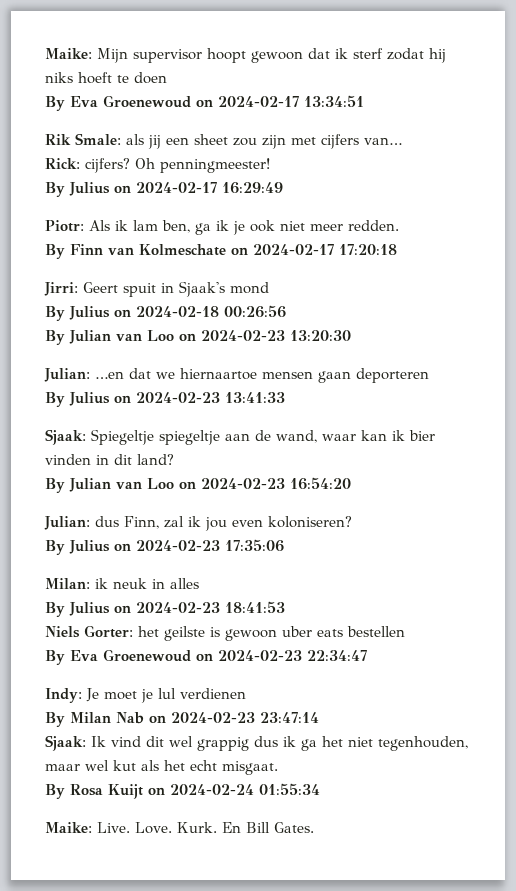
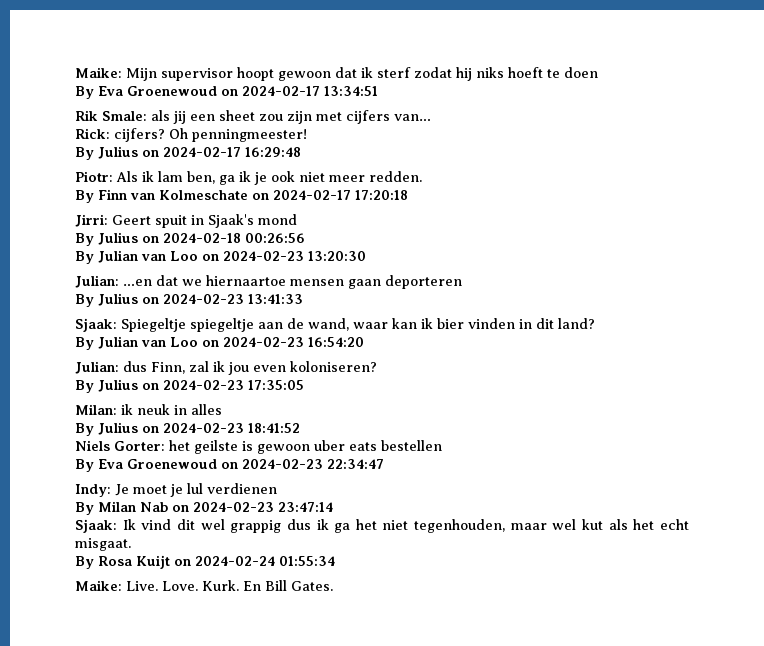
[222,182,283,194] 16:29:49 -> [245,147,301,157] 16:29:48
[225,539,284,552] 17:35:06 -> [248,380,304,390] 17:35:05
[225,601,285,613] 18:41:53 -> [248,423,300,433] 18:41:52

